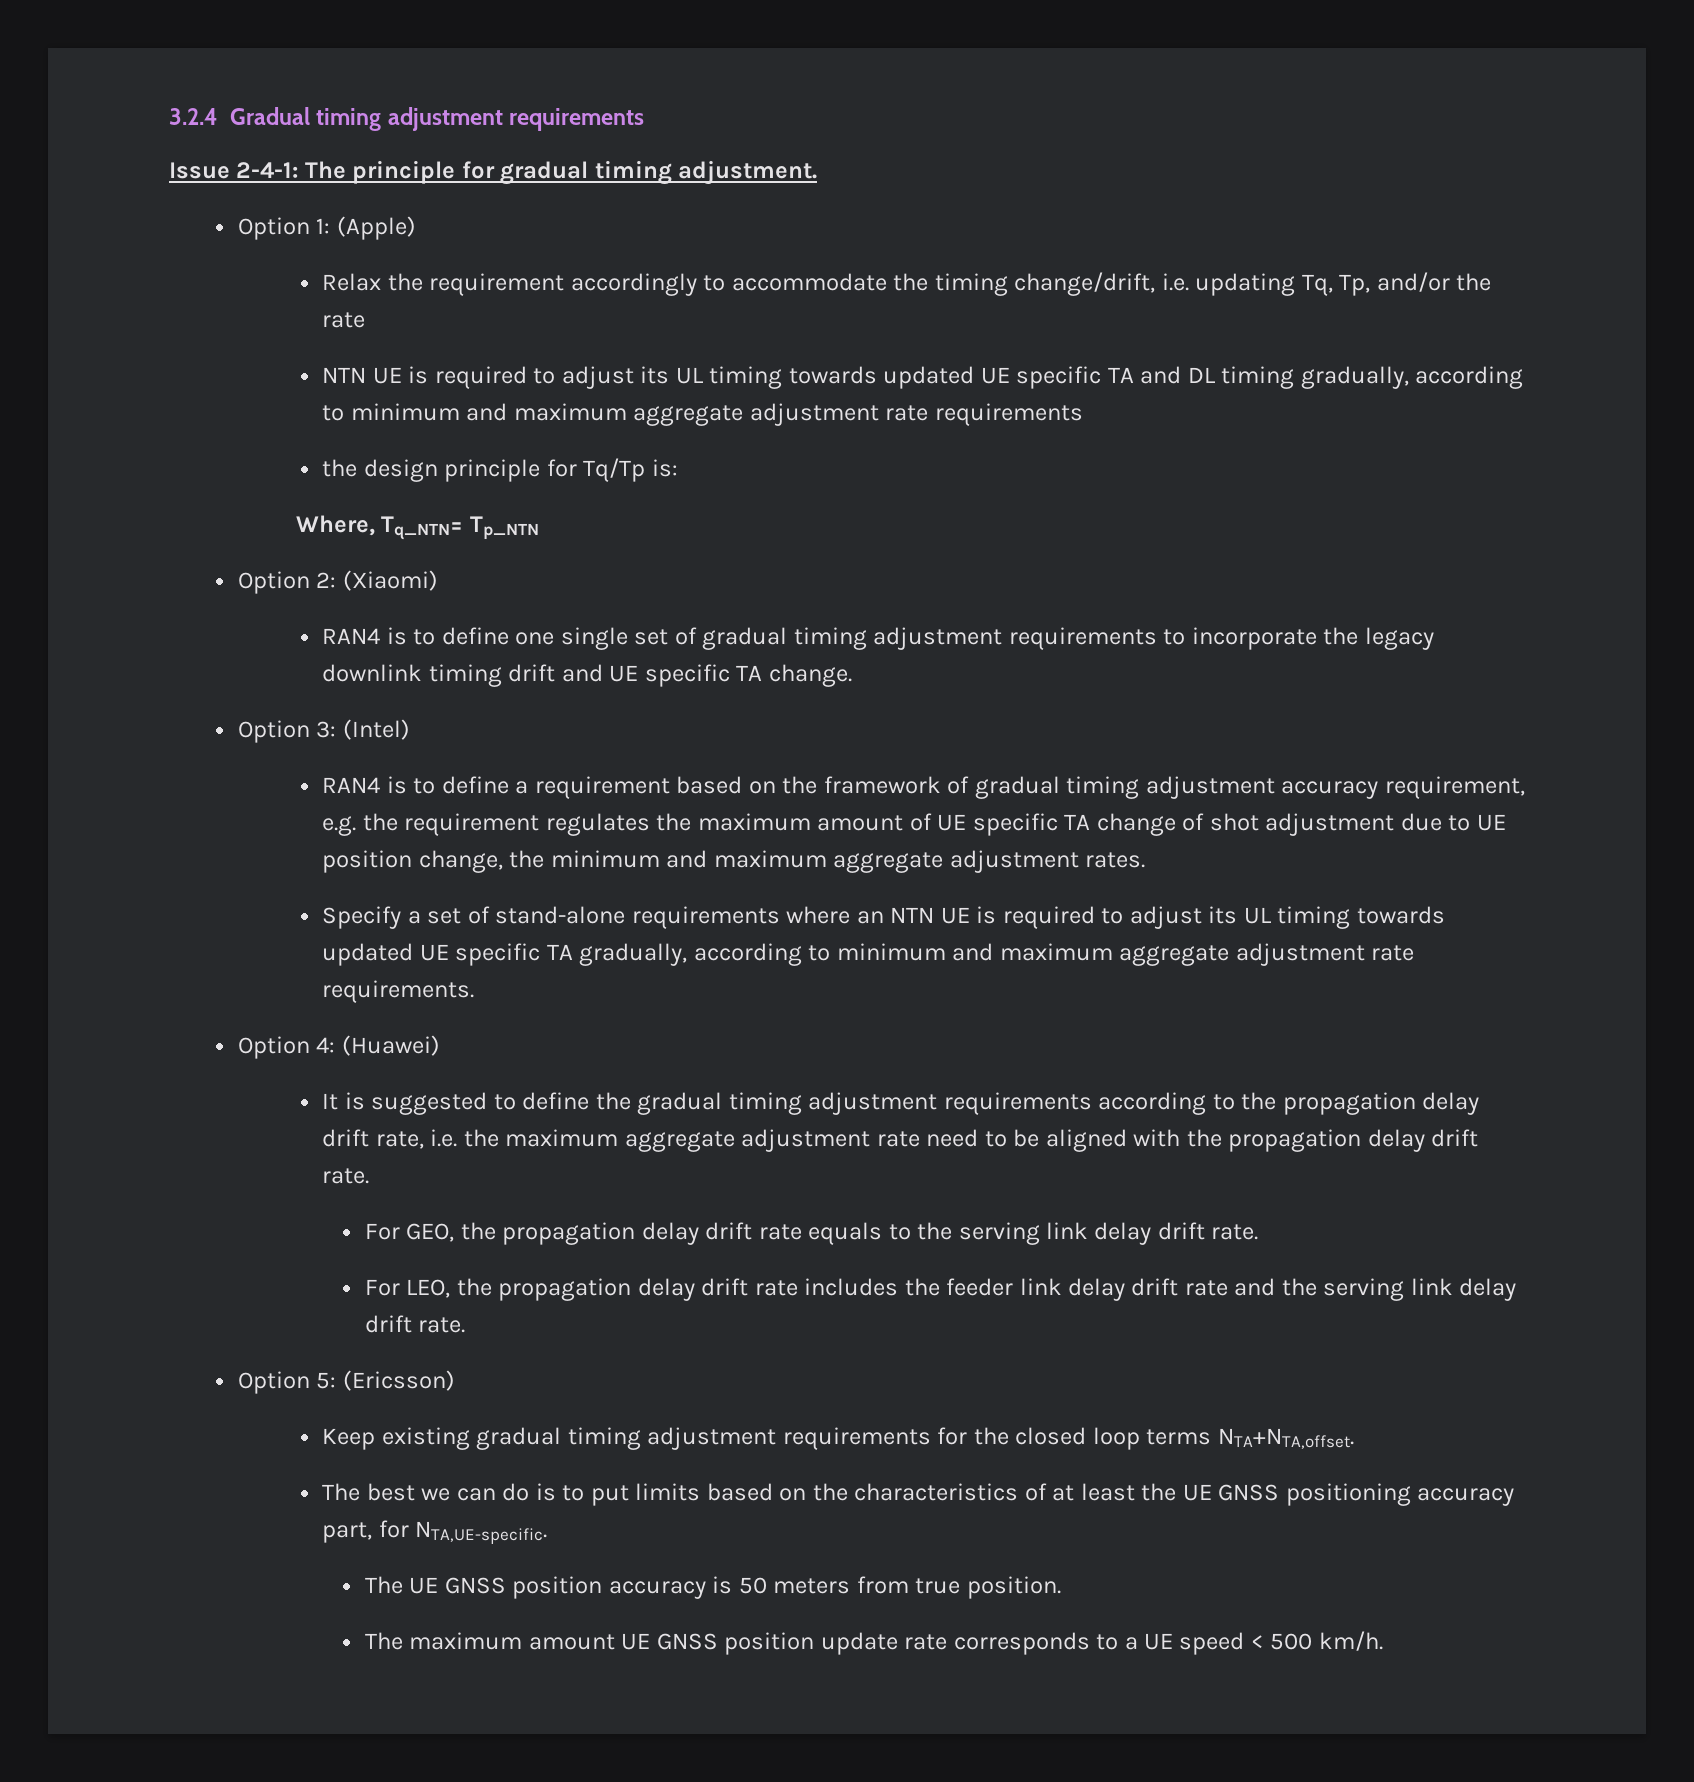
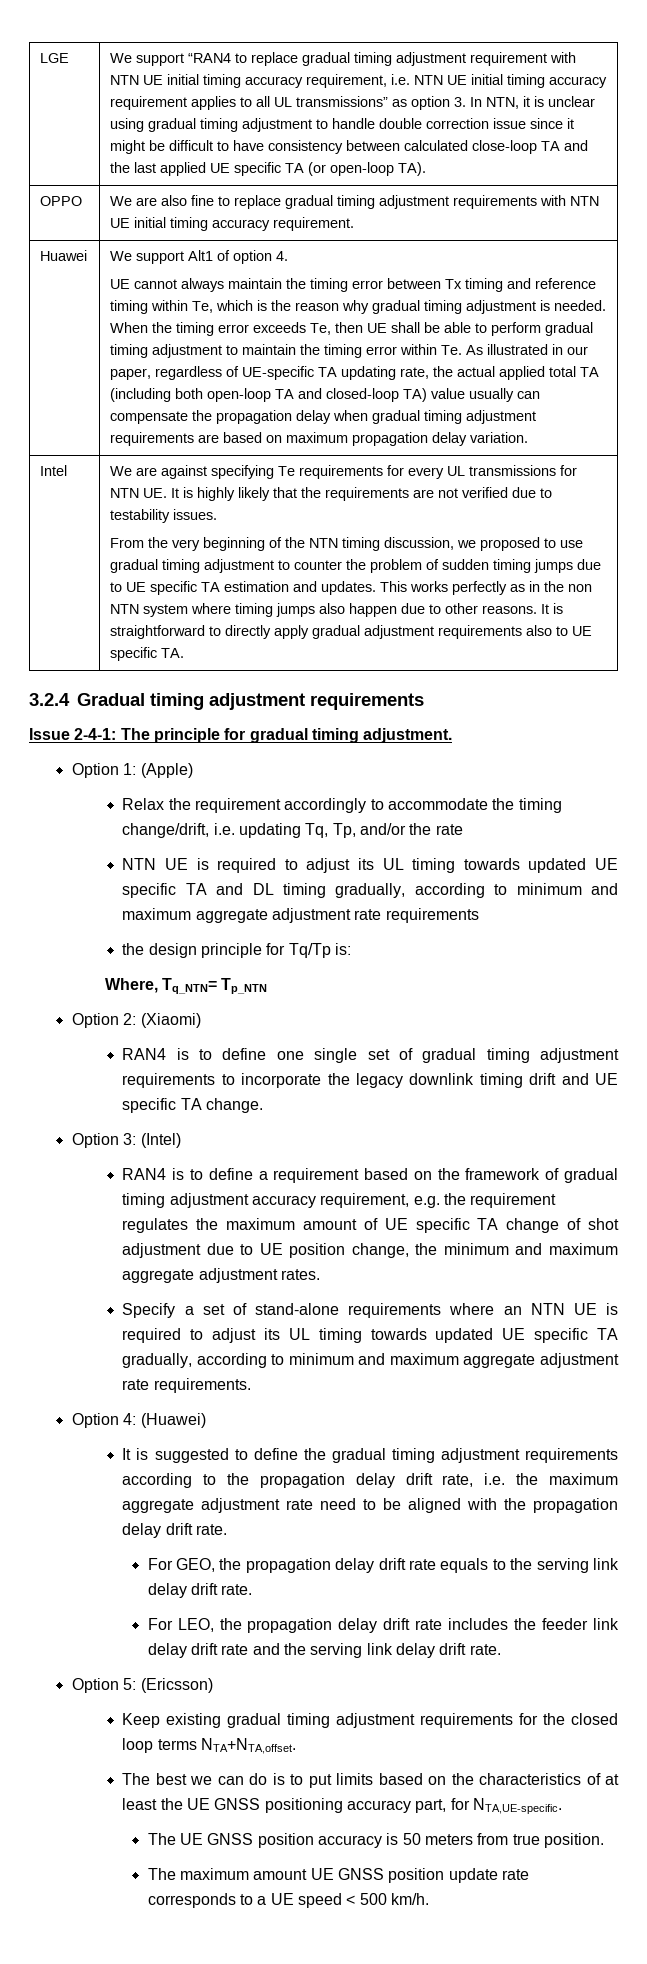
(169, 116) none -> [40,53,70,63] [110,52,577,66] [110,74,608,88] [110,96,596,110] [110,118,575,132] [110,140,589,154] [110,162,427,176] [40,196,83,206] [110,195,600,209] [110,217,355,231] [40,250,88,261] [110,250,289,264] [110,278,597,292] [110,300,607,314] [110,322,594,336] [110,344,589,358] [110,366,600,380] [110,388,541,402] [110,410,537,424] [110,432,529,446] [40,465,68,476] [110,465,578,479] [110,487,553,501] [110,509,218,523] [110,537,584,551] [110,559,602,573] [110,581,593,595] [110,603,564,617] [110,625,593,639] [110,647,185,661] LGE | We support “RAN4 to replace gradual timing adjustment requirement with NTN UE initial timing accuracy requirement, i.e. NTN UE initial timing accuracy requirement applies to all UL transmissions” as option 3. In NTN, it is unclear using gradual timing adjustment to handle double correction issue since it might be difficult to have consistency between calculated close-loop TA and the last applied UE specific TA (or open-loop TA). // OPPO | We are also fine to replace gradual timing adjustment requirements with NTN UE initial timing accuracy requirement. // Huawei | We support Alt1 of option 4. // UE cannot always maintain the timing error between Tx timing and reference timing within Te, which is the reason why gradual timing adjustment is needed. When the timing error exceeds Te, then UE shall be able to perform gradual timing adjustment to maintain the timing error within Te. As illustrated in our paper, regardless of UE-specific TA updating rate, the actual applied total TA (including both open-loop TA and closed-loop TA) value usually can compensate the propagation delay when gradual timing adjustment requirements are based on maximum propagation delay variation. // Intel | We are against specifying Te requirements for every UL transmissions for NTN UE. It is highly likely that the requirements are not verified due to testability issues. // From the very beginning of the NTN timing discussion, we proposed to use gradual timing adjustment to counter the problem of sudden timing jumps due to UE specific TA estimation and updates. This works perfectly as in the non NTN system where timing jumps also happen due to other reasons. It is straightforward to directly apply gradual adjustment requirements also to UE specific TA. //

